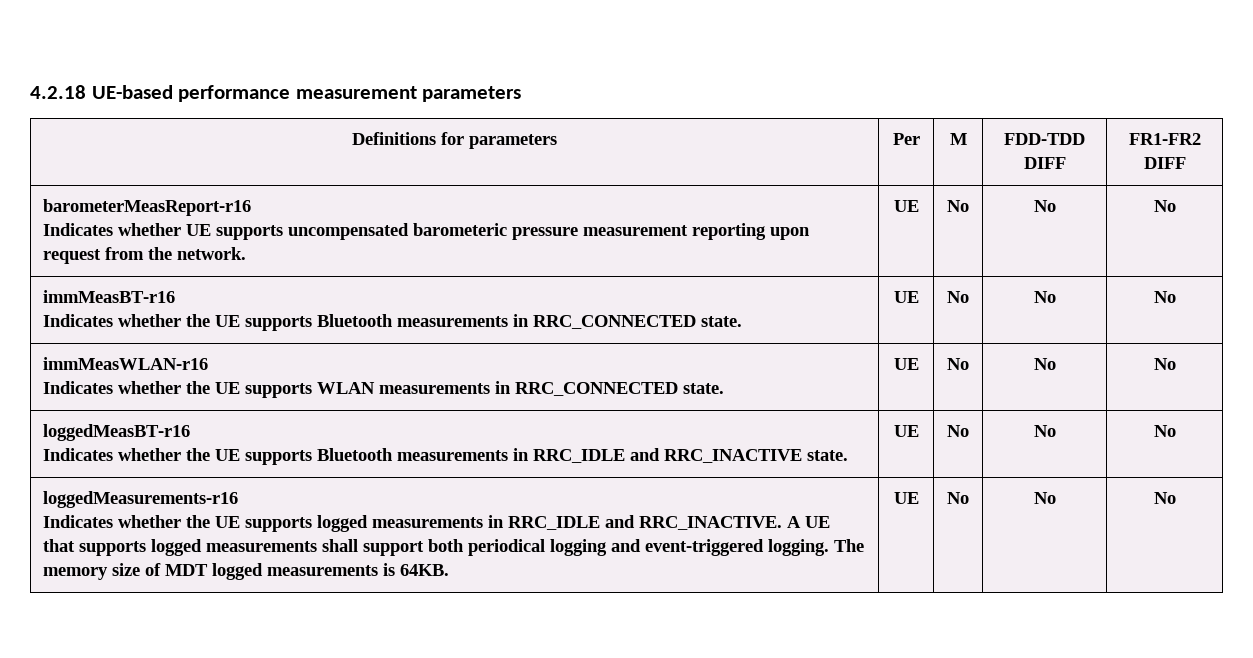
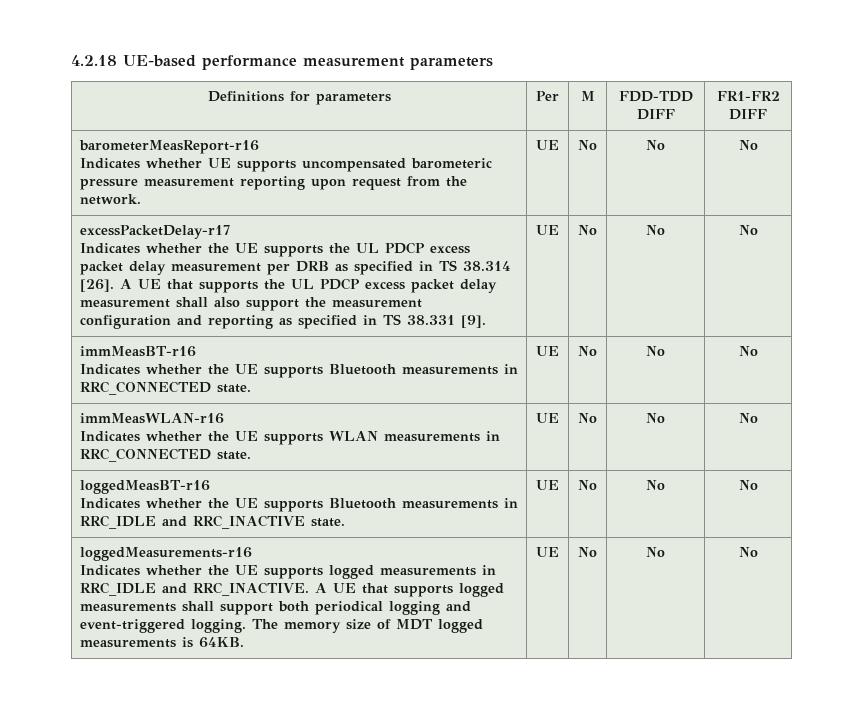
(1176, 206) none -> [79,225,230,239] [79,242,470,257] [79,260,511,275] [79,278,497,293] [79,297,422,311] [79,314,486,329] [536,225,559,235] [578,225,597,235] [646,225,665,235] [738,225,758,235] // excessPacketDelay-r17 // Indicates whether the UE supports the UL PDCP excess packet delay measurement per DRB as specified in TS 38.314 [26]. A UE that supports the UL PDCP excess packet delay measurement shall also support the measurement configuration and reporting as specified in TS 38.331 [9]. | UE | No | No | No

